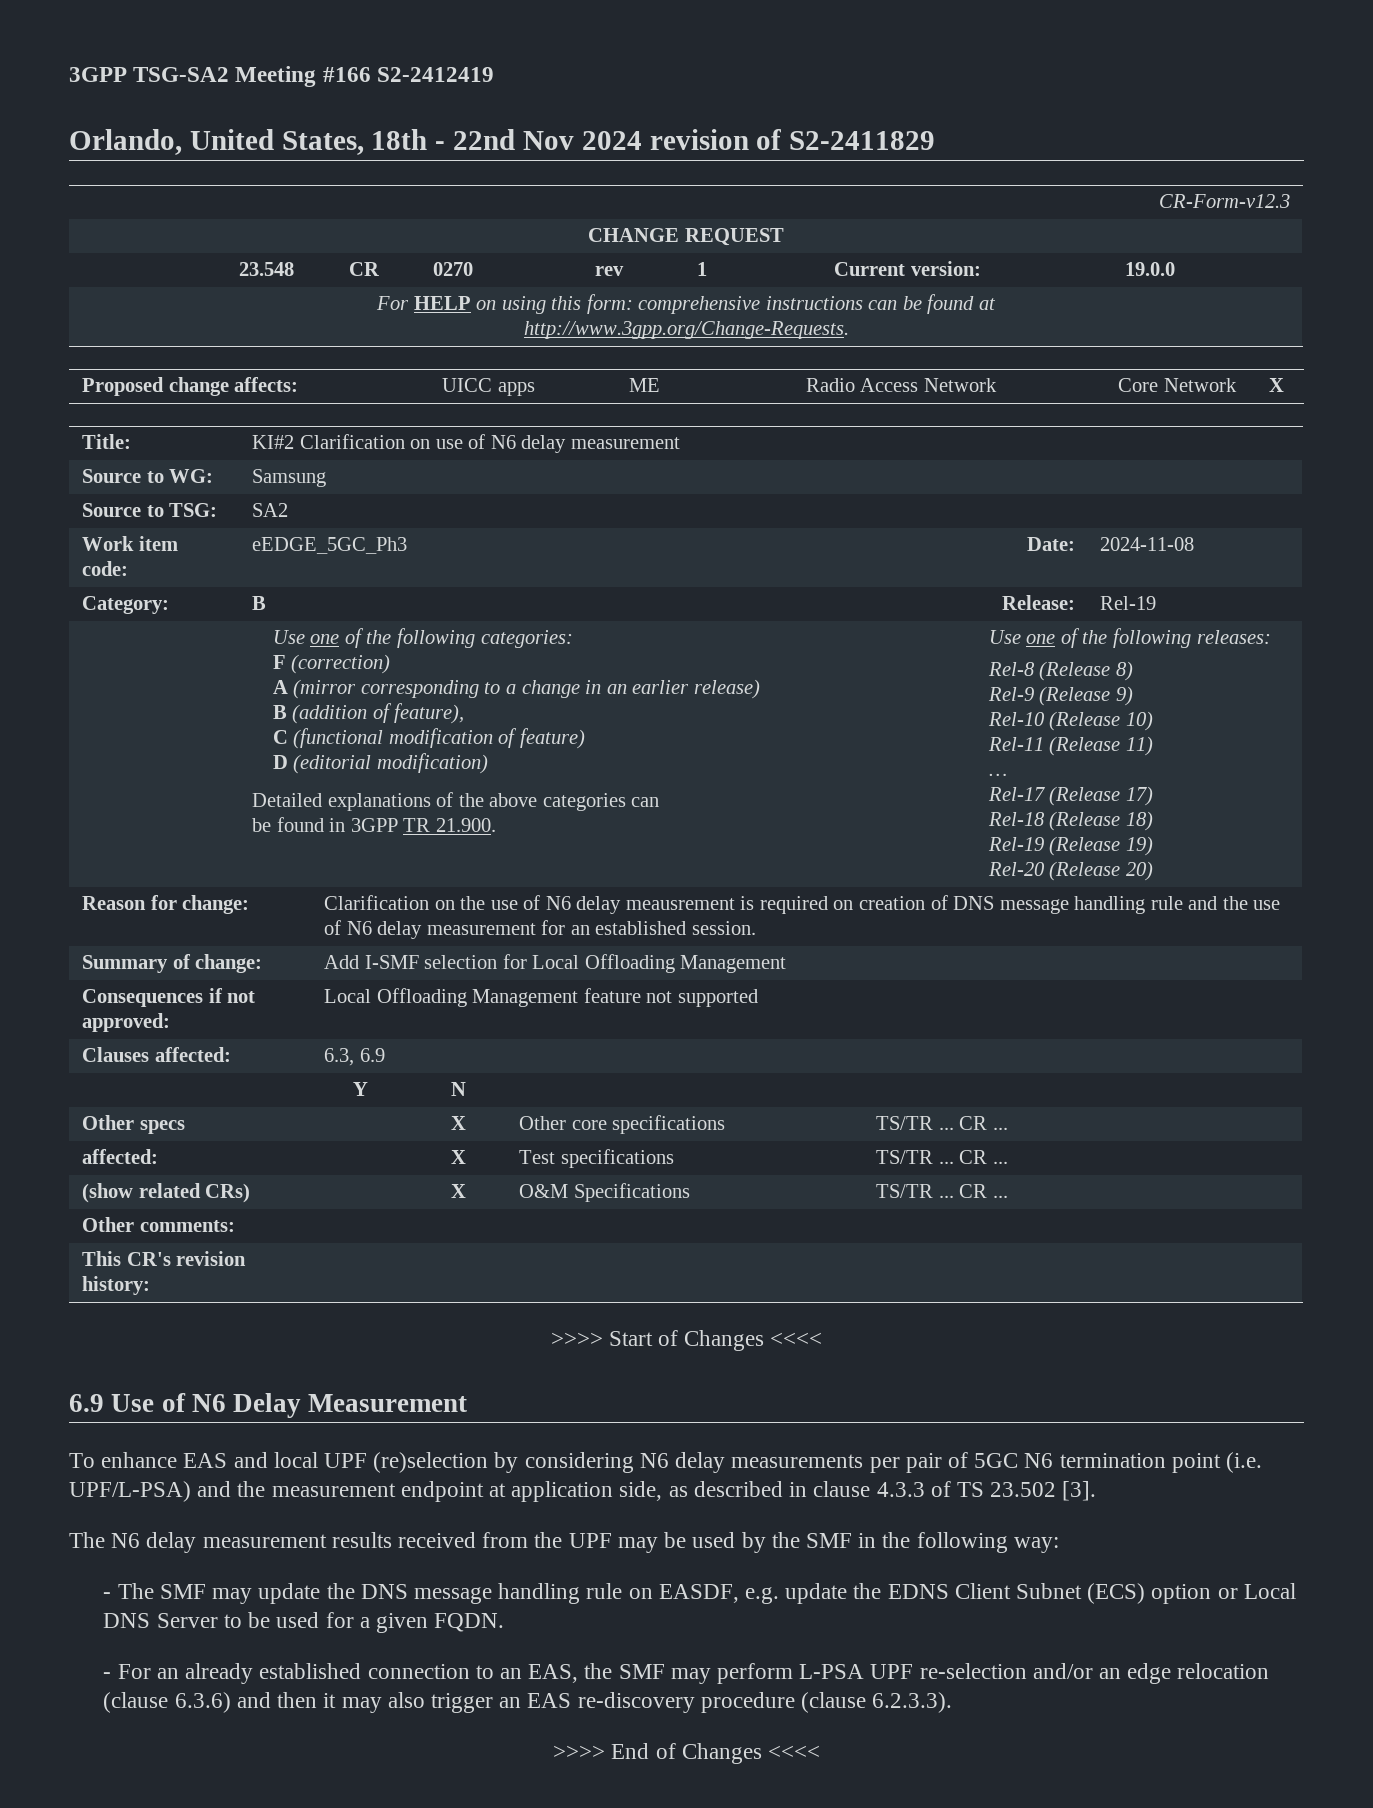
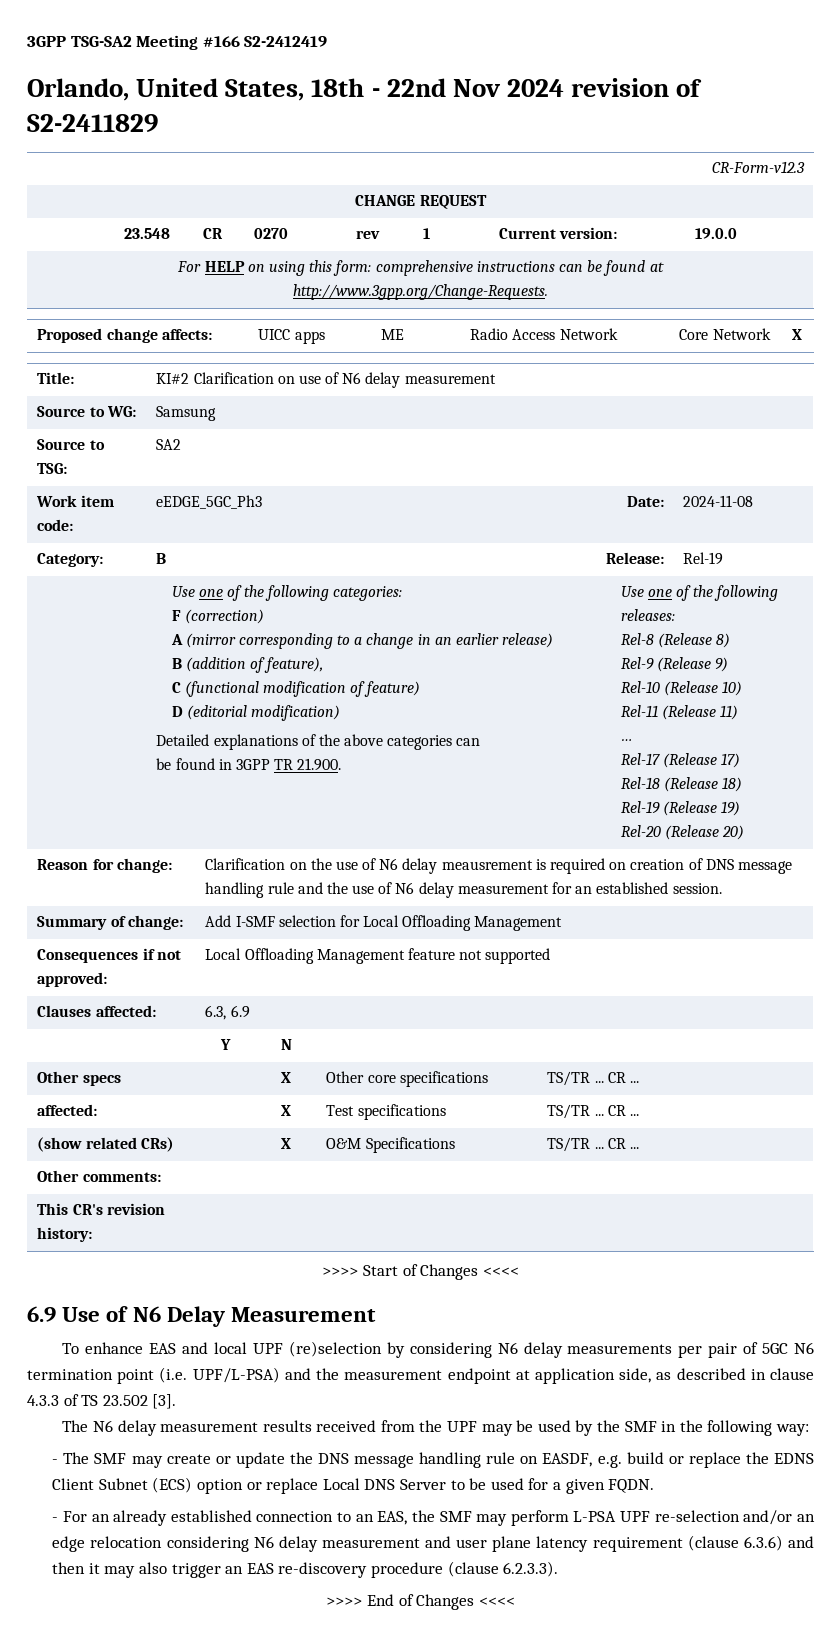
(253, 1596) none -> [166,1454,231,1464] create or
[785,1583,848,1604] update -> [626,1452,741,1468] build or replace
(1238, 1593) none -> [266,1478,319,1494] replace
(1270, 1671) none -> [166,1536,683,1552] considering N6 delay measurement and user plane latency requirement

